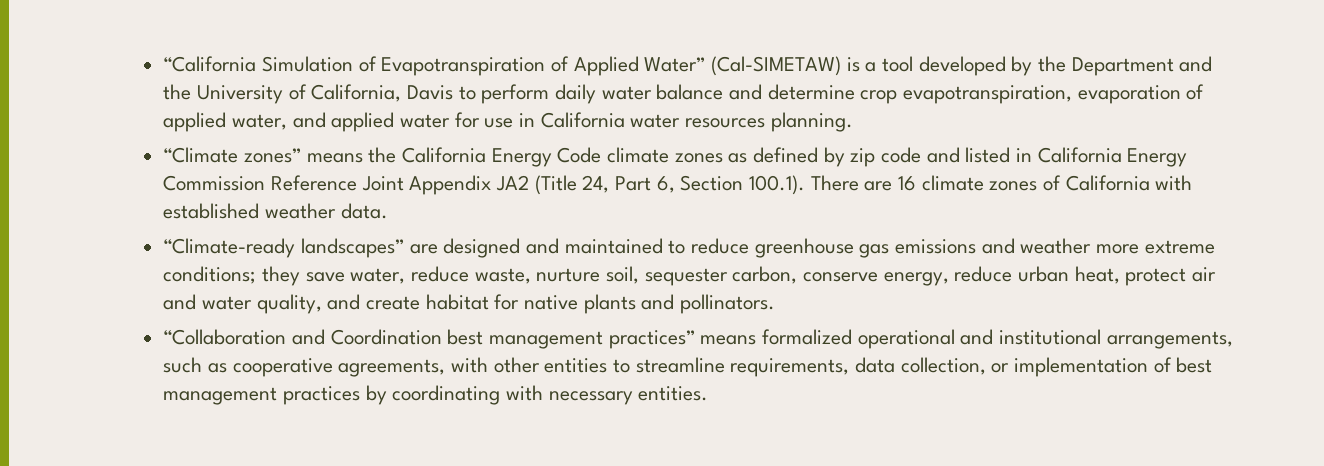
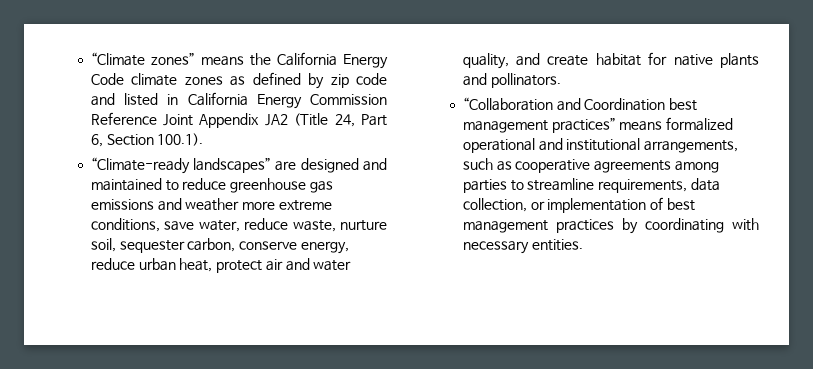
[163,56,1213,76] [163,84,1205,104] [163,112,853,132] “California Simulation of Evapotranspiration of Applied Water” (Cal-SIMETAW) is a tool developed by the Department and the University of California, Davis to perform daily water balance and determine crop evapotranspiration, evaporation of applied water, and applied water for use in California water resources planning. // -> (90, 59) none
[810,175,1193,191] [163,203,388,219] There are 16 climate zones of California with established weather data. -> (204, 139) none
[163,266,300,286] conditions; they -> [90,218,160,232] conditions,
[338,357,608,377] agreements, with other entities -> [594,160,719,173] [462,179,507,193] agreements among parties

